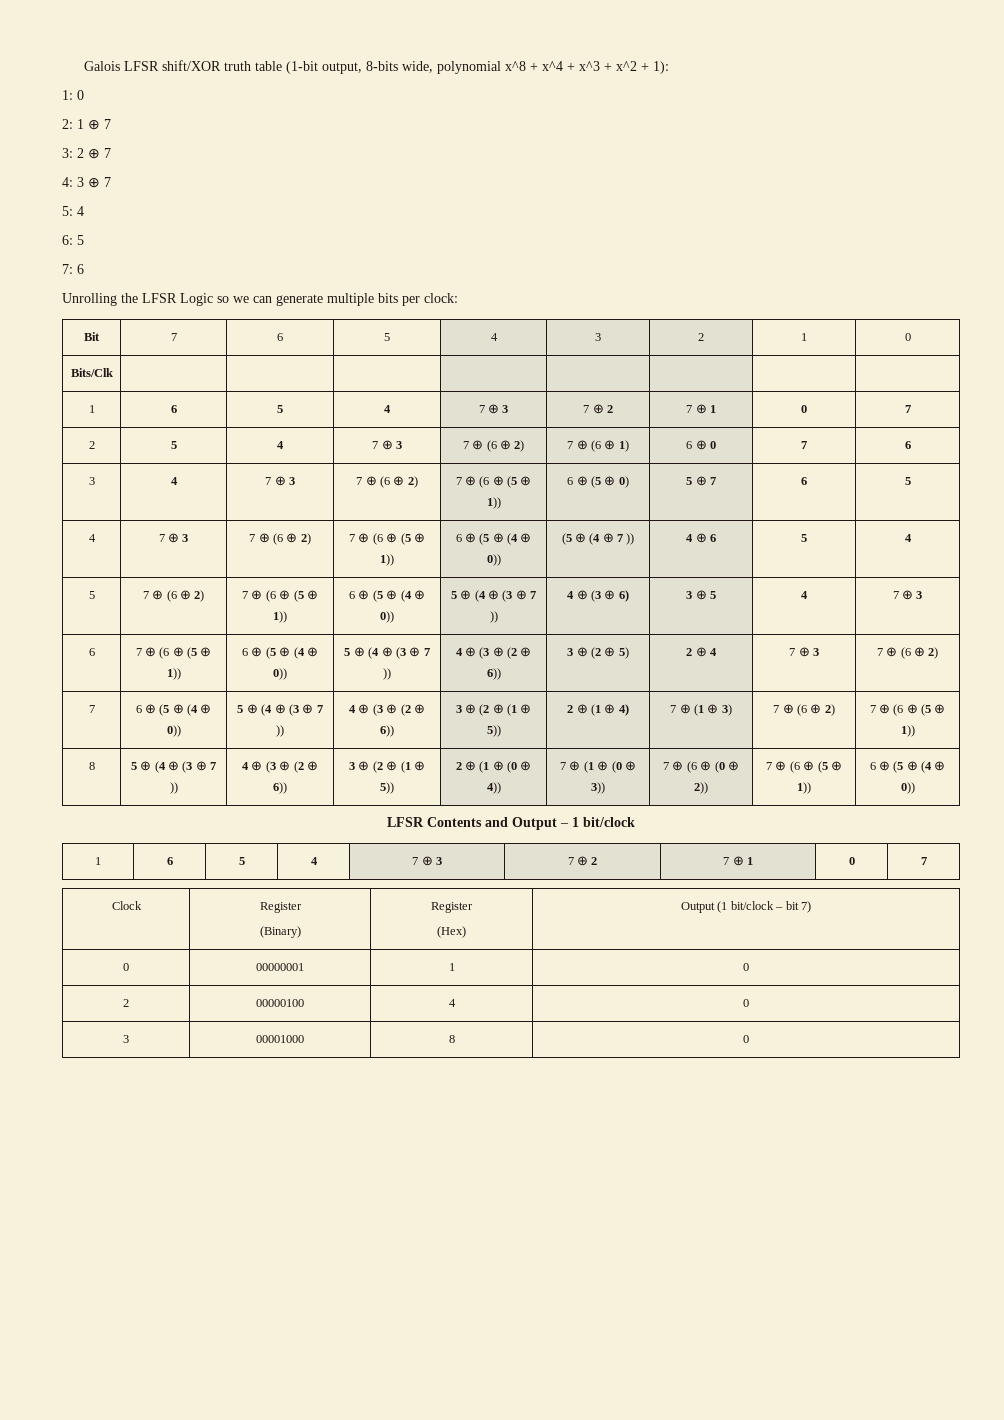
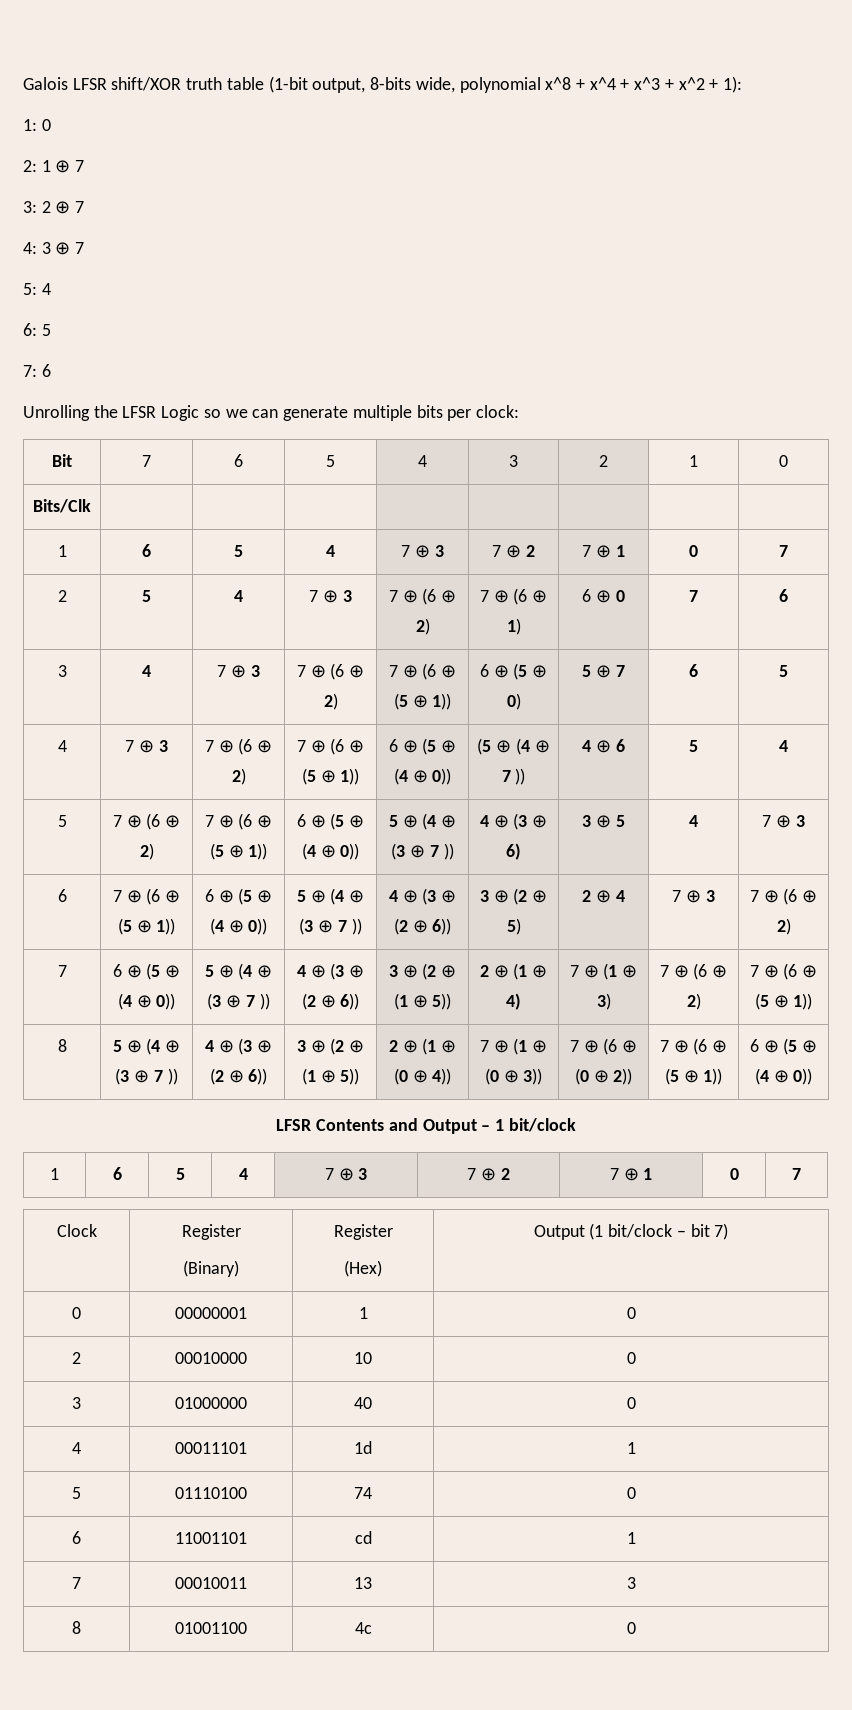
[256,999,304,1007] [448,999,456,1007] 00000100 | 4 -> [174,1352,247,1364] [354,1352,372,1364] 00010000 | 10
[256,1035,304,1043] [448,1035,455,1043] 00001000 | 8 -> [174,1397,247,1409] [354,1397,372,1409] [626,1397,636,1409] [72,1442,81,1454] [174,1442,247,1454] [354,1441,372,1454] [626,1442,636,1454] [72,1487,81,1499] [174,1487,247,1499] [354,1487,372,1499] [626,1487,636,1499] [72,1531,81,1544] [174,1532,247,1544] [354,1531,372,1544] [626,1532,636,1544] [72,1577,81,1589] [174,1577,247,1589] [354,1577,372,1589] [626,1577,636,1589] [72,1621,81,1634] [174,1622,247,1634] [354,1622,372,1634] 01000000 | 40 | 0 // 4 | 00011101 | 1d | 1 // 5 | 01110100 | 74 | 0 // 6 | 11001101 | cd | 1 // 7 | 00010011 | 13 | 3 // 8 | 01001100 | 4c

